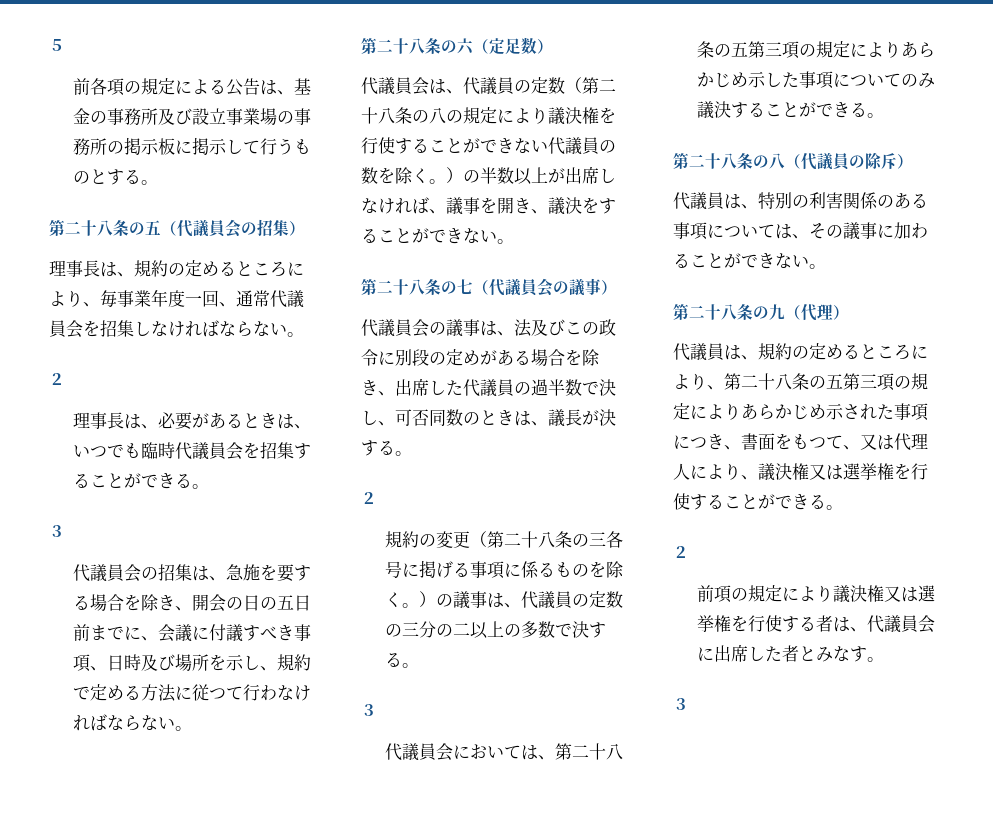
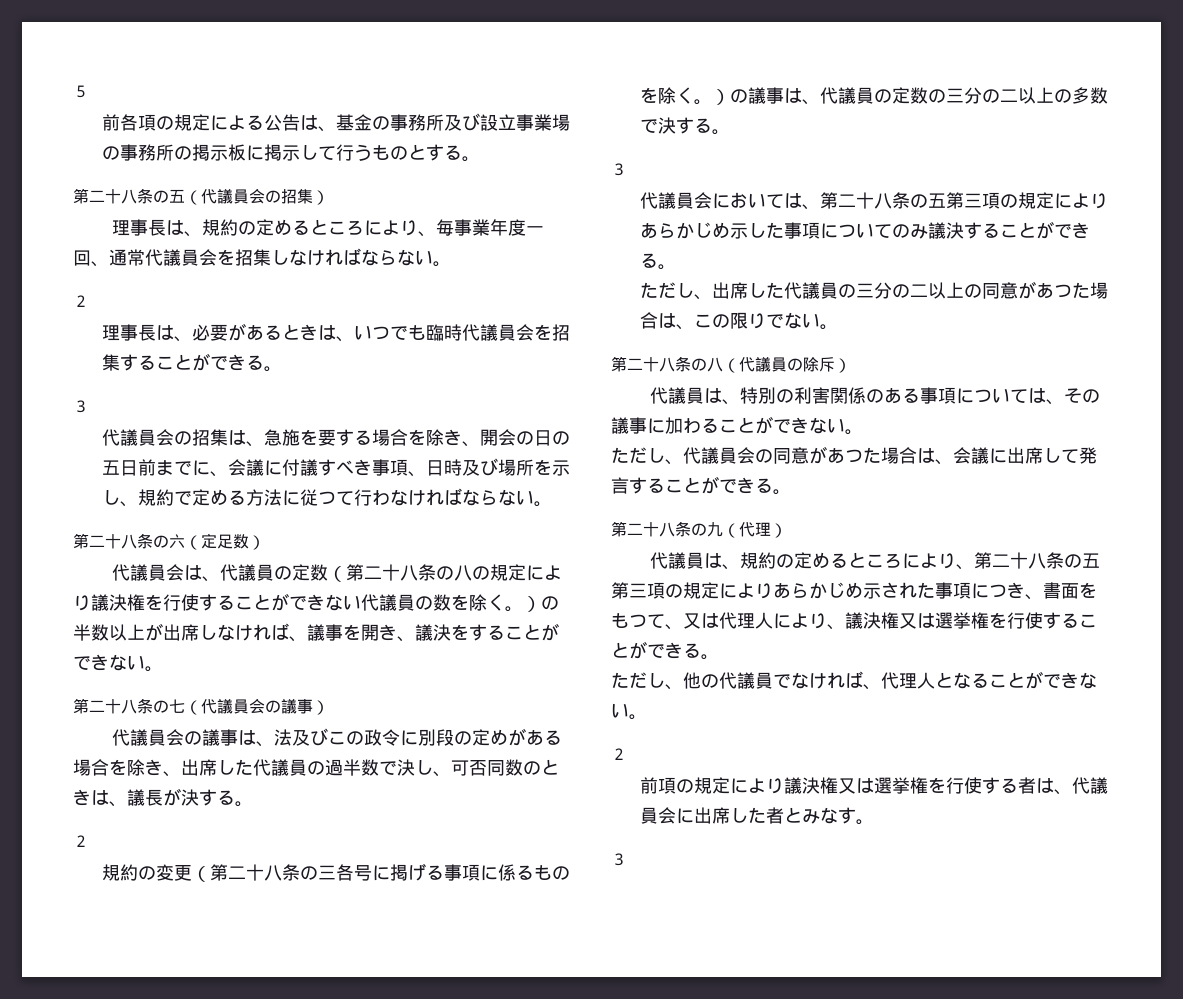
(884, 115) none -> [639,281,1108,300] [639,312,838,330] // ただし、出席した代議員の三分の二以上の同意があつた場合は、この限りでない。
(826, 266) none -> [611,446,1097,465] [611,476,791,495] // ただし、代議員会の同意があつた場合は、会議に出席して発言することができる。
(843, 507) none -> [611,671,1097,690] [611,703,647,720] // ただし、他の代議員でなければ、代理人となることができない。

